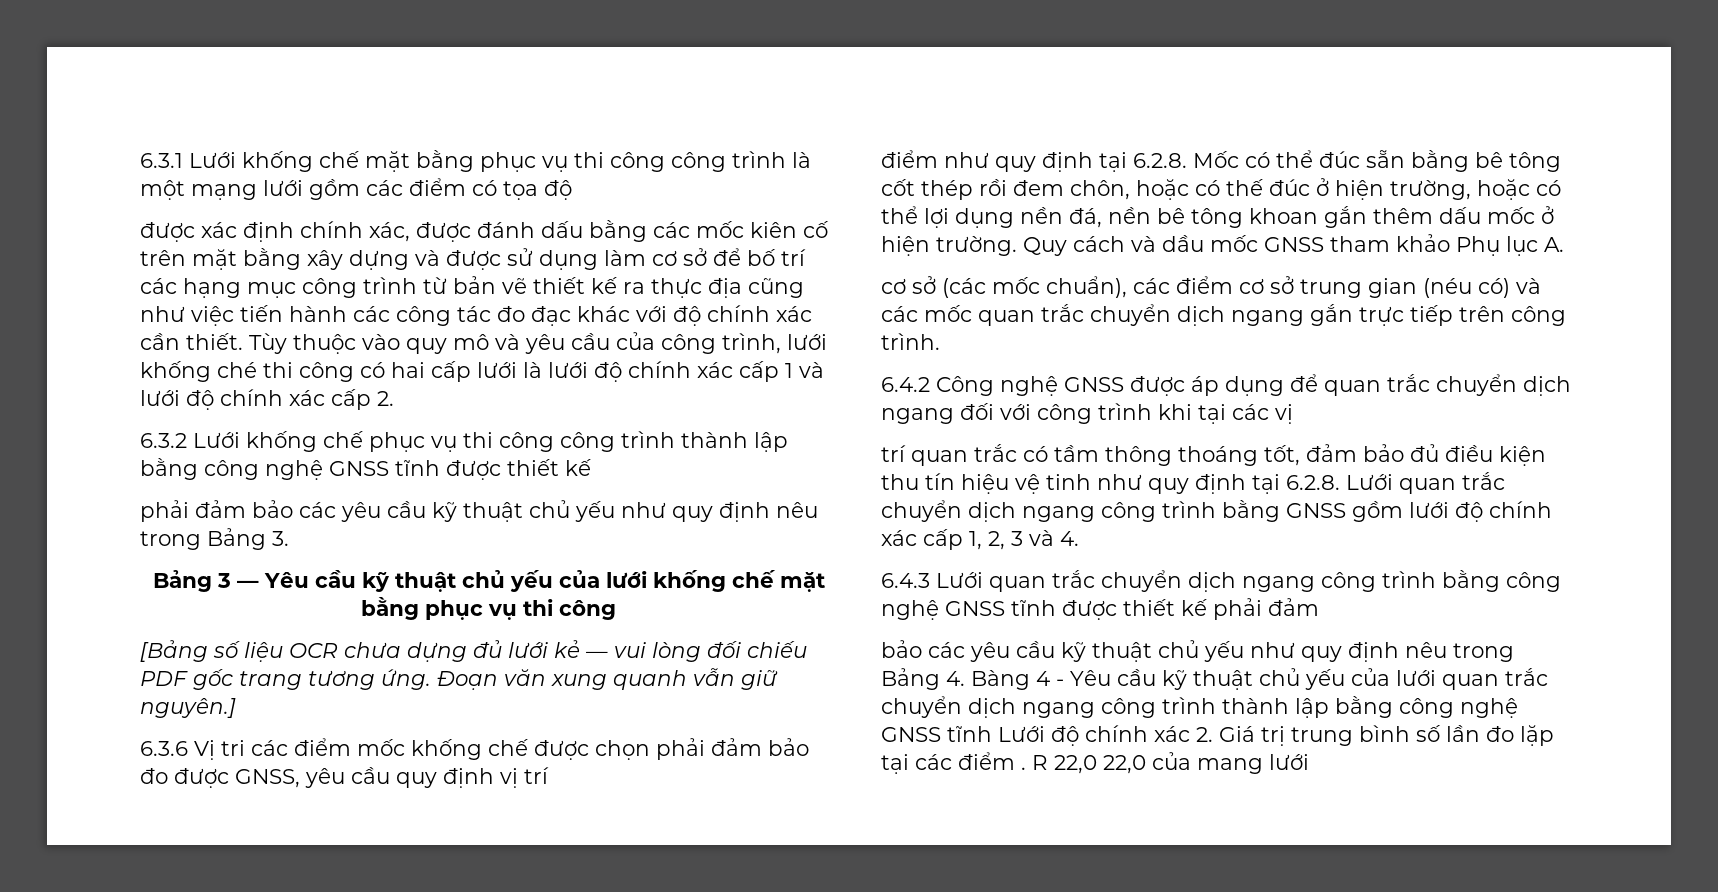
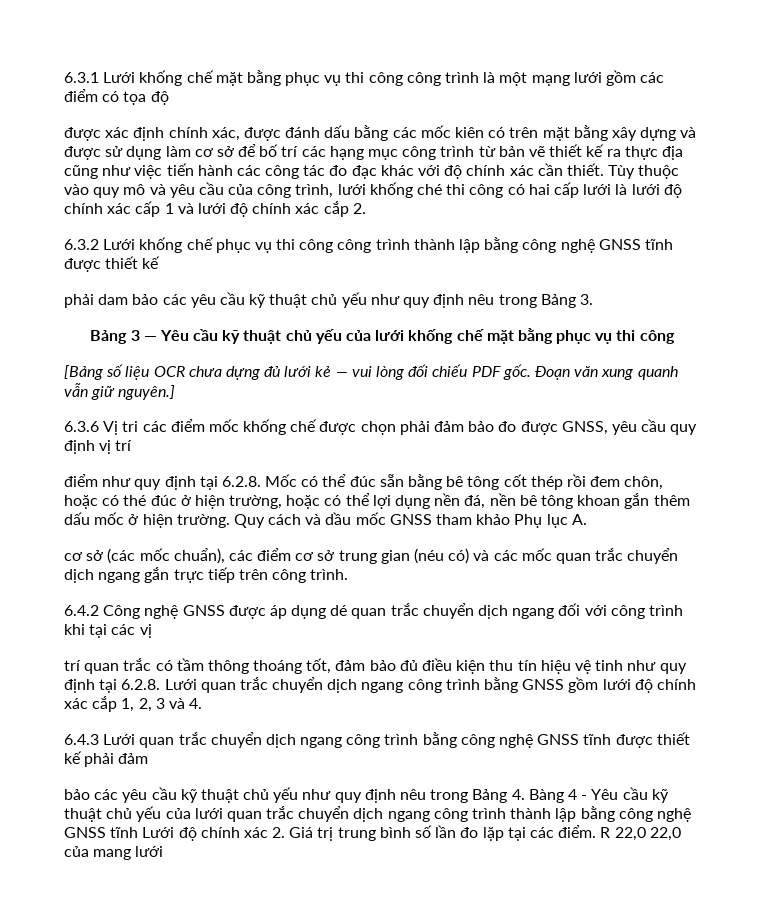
[803,221,829,238] cố -> [488,127,506,138] có
[331,389,371,410] cấp -> [323,201,349,217] cắp
[195,500,246,518] đảm -> [98,294,129,305] dam
[193,669,431,690] gốc trang tương ứng. -> [502,364,531,380] gốc.
[1226,179,1263,196] thế -> [123,495,147,506] thé
[1290,374,1318,392] để -> [330,605,348,616] dé
[923,529,963,550] cấp -> [92,696,118,712] cắp
[958,752,1026,770] điểm . -> [558,825,597,838] điểm.

